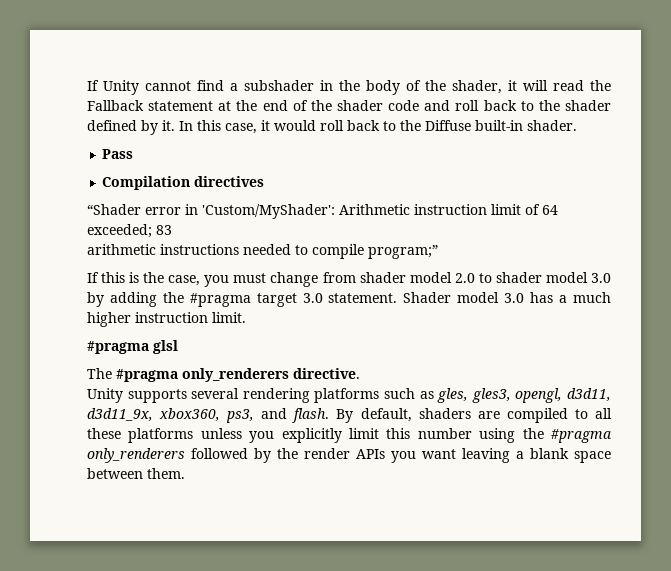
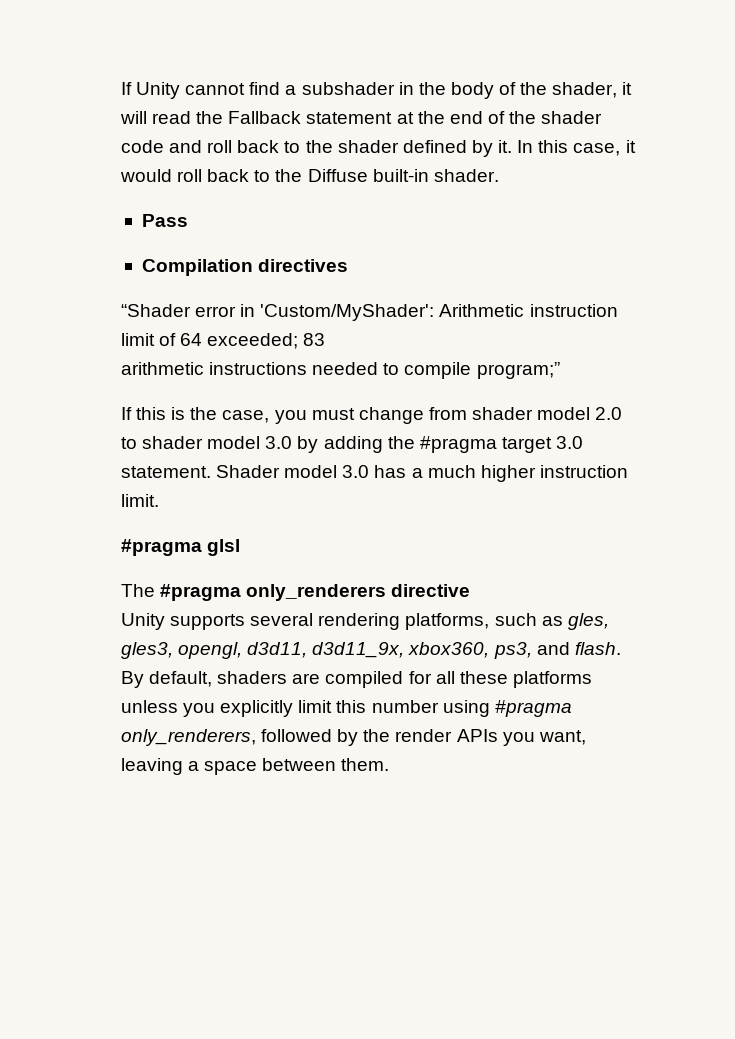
[292,368,360,379] directive. -> [391,584,471,597] directive
[314,388,380,403] platforms -> [405,613,490,630] platforms,
[574,409,588,419] to -> [408,671,432,684] for
[522,428,613,443] [86,448,185,463] the #pragma only_renderers -> [494,700,572,717] [120,729,256,746] #pragma only_renderers,
[421,449,456,459] want -> [538,730,586,745] want,
[529,448,569,459] blank -> (200, 766) none

